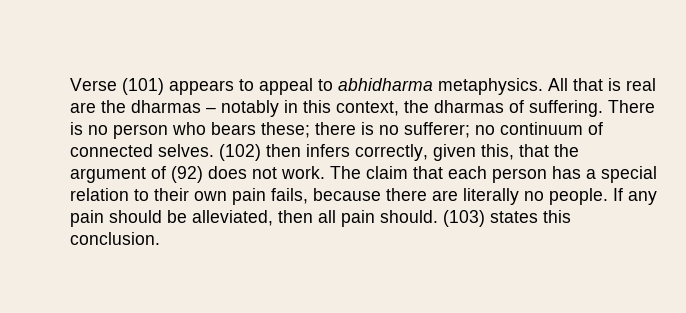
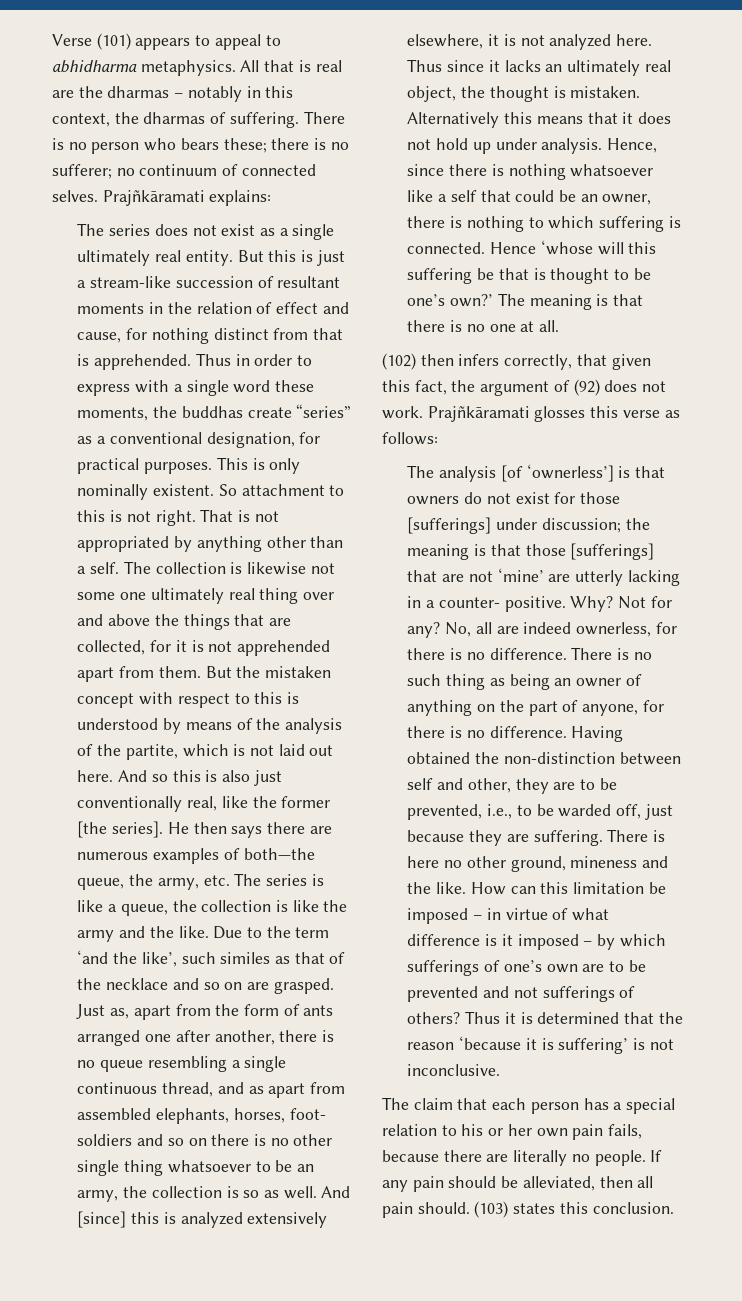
[219,144,549,161] (102) then infers correctly, given this, that -> [102,190,272,206] [77,223,335,240] [77,250,345,266] [77,276,341,288] [77,302,349,314] [77,328,343,344] [77,353,312,370] [77,380,314,396] [77,404,352,421] [77,432,321,448] [77,457,301,474] [77,484,345,500] [77,509,279,526] [77,536,344,552] [77,561,335,575] [77,588,334,604] [77,614,291,630] [77,640,330,656] [77,666,331,682] [77,692,299,708] [77,718,342,734] [77,744,334,760] [77,770,282,786] [77,796,331,812] [77,821,332,838] [77,848,315,864] [77,873,324,890] [77,900,348,916] [77,926,330,942] [77,950,346,967] [77,978,334,994] [76,1004,334,1020] [77,1030,334,1046] [77,1056,287,1072] [77,1082,345,1098] [77,1108,326,1124] [77,1134,333,1146] [77,1160,314,1176] [77,1186,351,1202] [77,1211,328,1228] [407,34,652,50] [407,59,671,76] [407,86,641,102] [407,112,671,128] [407,138,657,154] [407,164,654,180] [407,190,652,205] [407,216,681,232] [407,240,657,255] [407,268,651,284] [407,293,643,310] [407,320,559,332] [382,353,651,370] [382,380,447,395] Prajñkāramati explains: // The series does not exist as a single ultimately real entity. But this is just a stream-like succession of resultant moments in the relation of effect and cause, for nothing distinct from that is apprehended. Thus in order to express with a single word these moments, the buddhas create “series” as a conventional designation, for practical purposes. This is only nominally existent. So attachment to this is not right. That is not appropriated by anything other than a self. The collection is likewise not some one ultimately real thing over and above the things that are collected, for it is not apprehended apart from them. But the mistaken concept with respect to this is understood by means of the analysis of the partite, which is not laid out here. And so this is also just conventionally real, like the former [the series]. He then says there are numerous examples of both—the queue, the army, etc. The series is like a queue, the collection is like the army and the like. Due to the term ‘and the like’, such similes as that of the necklace and so on are grasped. Just as, apart from the form of ants arranged one after another, there is no queue resembling a single continuous thread, and as apart from assembled elephants, horses, foot- soldiers and so on there is no other single thing whatsoever to be an army, the collection is so as well. And [since] this is analyzed extensively elsewhere, it is not analyzed here. Thus since it lacks an ultimately real object, the thought is mistaken. Alternatively this means that it does not hold up under analysis. Hence, since there is nothing whatsoever like a self that could be an owner, there is nothing to which suffering is connected. Hence ‘whose will this suffering be that is thought to be one’s own?’ The meaning is that there is no one at all. // (102) then infers correctly, that given this fact,
(325, 172) none -> [427,406,680,422] [382,432,438,445] [407,464,665,482] [407,492,620,505] [407,517,650,534] [407,543,655,560] [407,568,680,586] [407,596,672,612] [407,622,677,638] [407,647,652,660] [407,674,642,690] [407,700,664,716] [407,726,624,742] [407,752,681,765] [407,778,617,794] [407,804,673,820] [407,829,665,846] [407,856,668,872] [407,882,666,895] [407,908,609,924] [407,934,666,950] [407,960,646,976] [407,986,636,1002] [407,1011,683,1024] [407,1036,674,1054] [407,1064,501,1076] Prajñkāramati glosses this verse as follows: // The analysis [of ‘ownerless’] is that owners do not exist for those [sufferings] under discussion; the meaning is that those [sufferings] that are not ‘mine’ are utterly lacking in a counter- positive. Why? Not for any? No, all are indeed ownerless, for there is no difference. There is no such thing as being an owner of anything on the part of anyone, for there is no difference. Having obtained the non-distinction between self and other, they are to be prevented, i.e., to be warded off, just because they are suffering. There is here no other ground, mineness and the like. How can this limitation be imposed – in virtue of what difference is it imposed – by which sufferings of one’s own are to be prevented and not sufferings of others? Thus it is determined that the reason ‘because it is suffering’ is not inconclusive. //
[154,188,189,201] their -> [461,1124,532,1136] his or her

